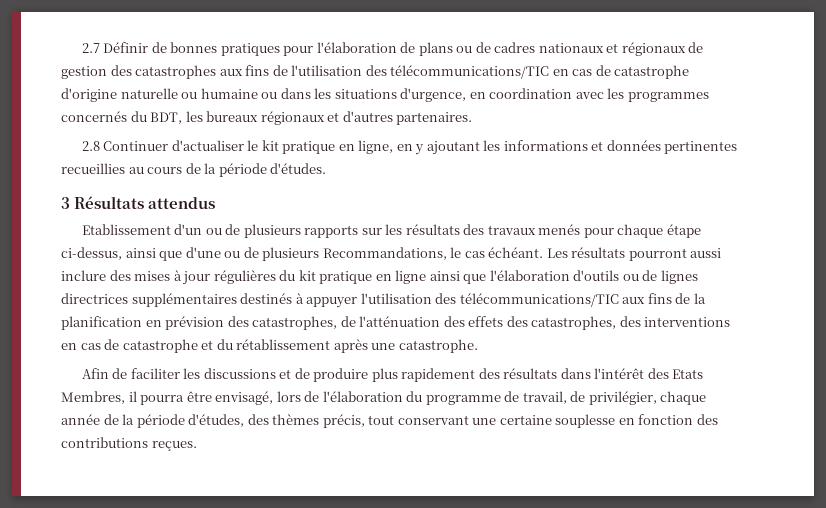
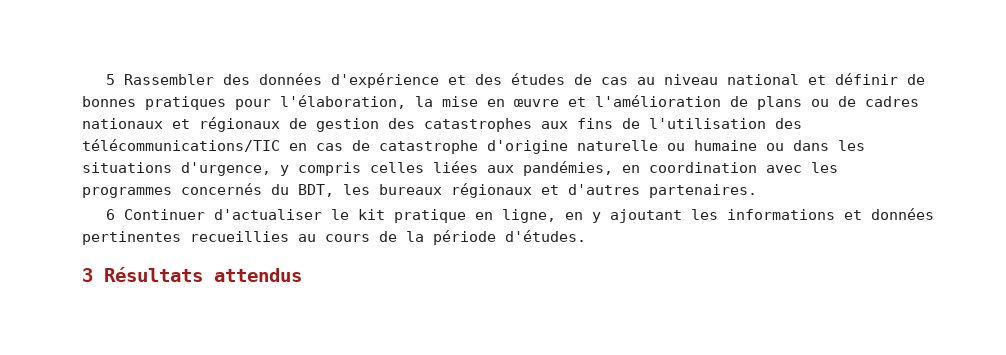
[81,42,397,56] 2.7 Définir de bonnes pratiques pour l'élaboration -> [105,73,925,88] [82,95,721,110] 5 Rassembler des données d'expérience et des études de cas au niveau national et définir de bonnes pratiques pour l'élaboration, la mise en œuvre et l'amélioration
(467, 95) none -> [280,161,613,176] y compris celles liées aux pandémies,
[81,141,100,151] 2.8 -> [105,209,115,220] 6
[81,224,701,238] [61,247,722,261] [61,270,698,285] [61,293,706,308] [61,316,731,330] [61,339,478,353] [81,368,704,382] [61,391,707,405] [61,414,718,428] [61,437,197,451] // Etablissement d'un ou de plusieurs rapports sur les résultats des travaux menés pour chaque étape ci-dessus, ainsi que d'une ou de plusieurs Recommandations, le cas échéant. Les résultats pourront aussi inclure des mises à jour régulières du kit pratique en ligne ainsi que l'élaboration d'outils ou de lignes directrices supplémentaires destinés à appuyer l'utilisation des télécommunications/TIC aux fins de la planification en prévision des catastrophes, de l'atténuation des effets des catastrophes, des interventions en cas de catastrophe et du rétablissement après une catastrophe. // Afin de faciliter les discussions et de produire plus rapidement des résultats dans l'intérêt des Etats Membres, il pourra être envisagé, lors de l'élaboration du programme de travail, de privilégier, chaque année de la période d'études, des thèmes précis, tout conservant une certaine souplesse en fonction des contributions reçues. -> (302, 275) none

